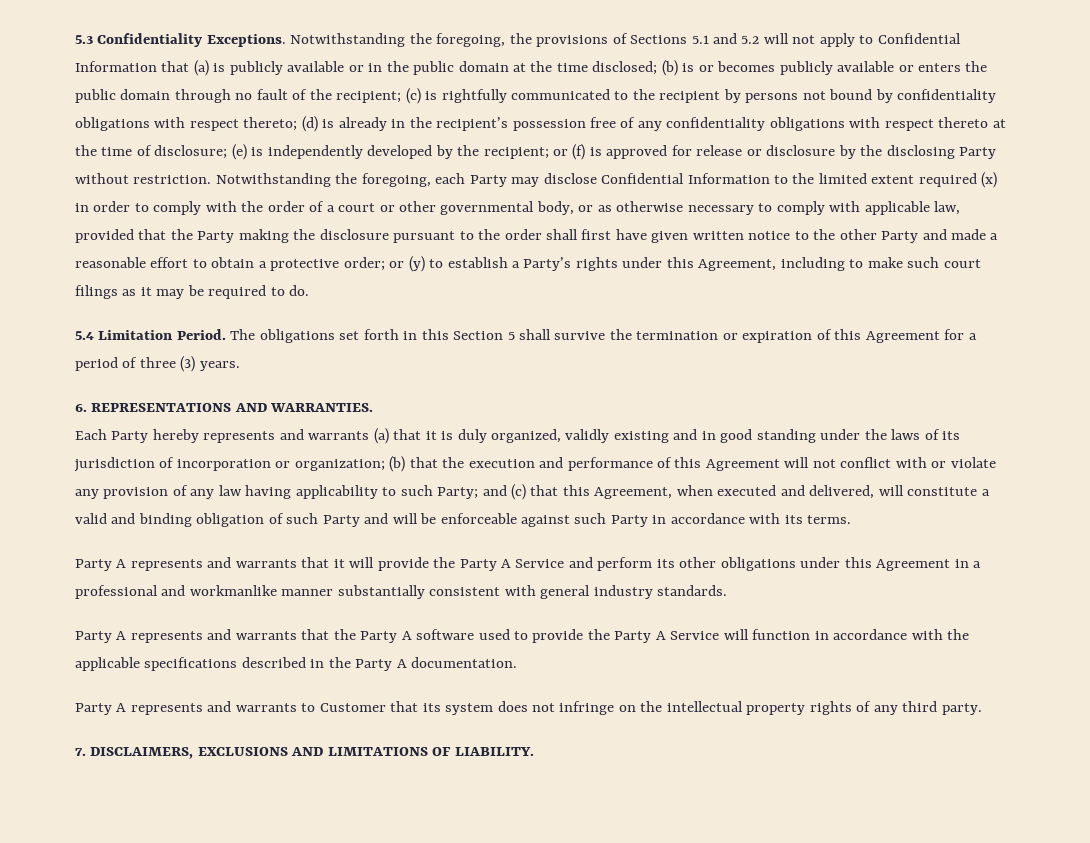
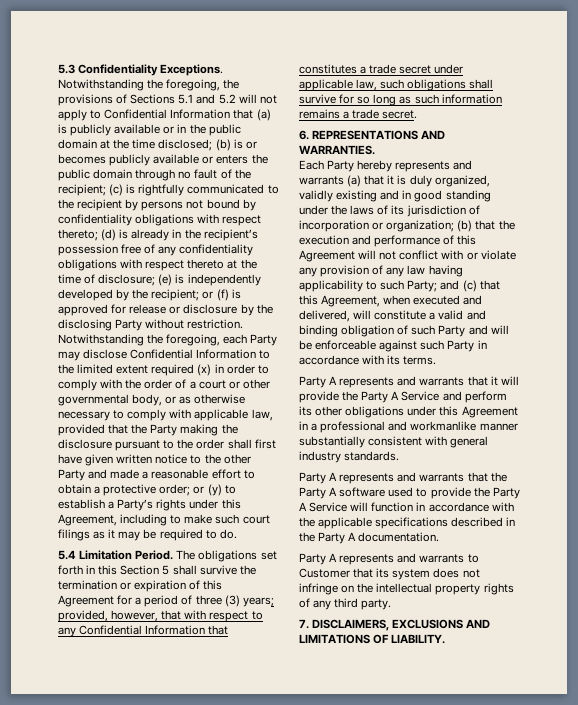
[199,361,240,371] years. -> [242,597,274,607] [58,610,263,622] [58,625,229,637] [299,64,464,74] [299,79,494,91] [299,94,502,106] [299,109,418,119] years; provided, however, that with respect to any Confidential Information that constitutes a trade secret under applicable law, such obligations shall survive for so long as such information remains a trade secret.

